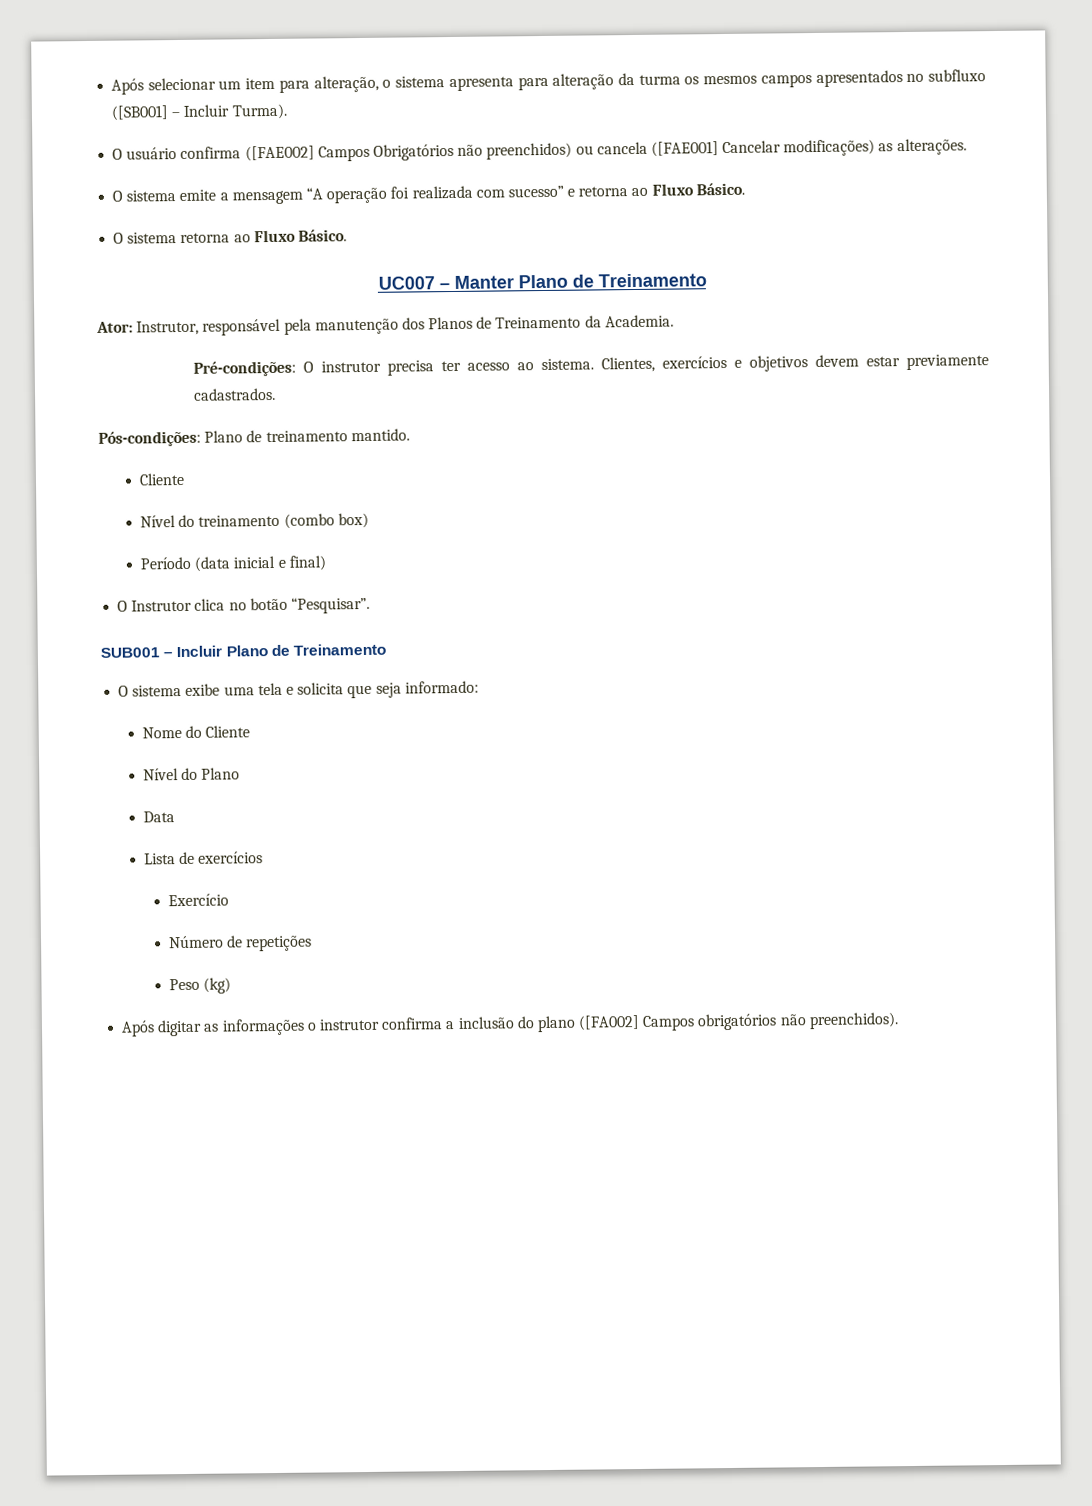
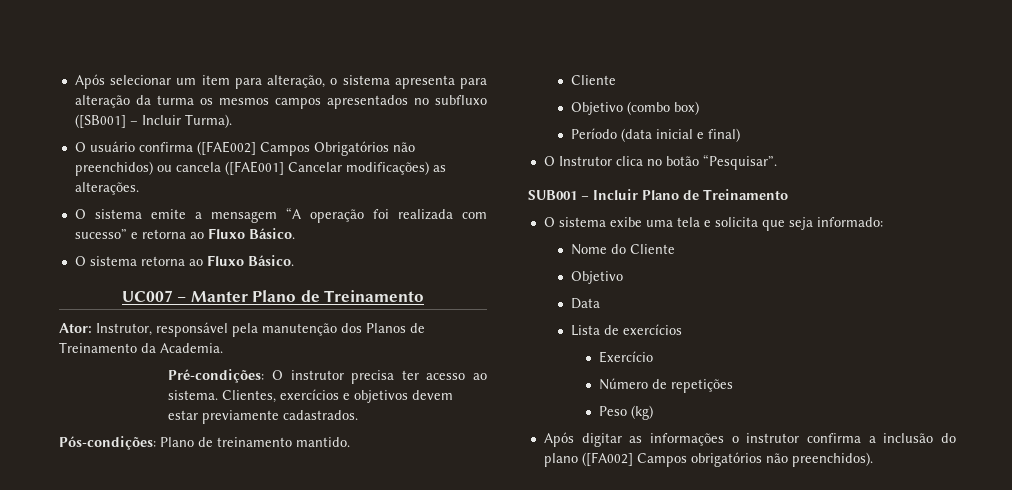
[140,514,281,528] Nível do treinamento -> [571,102,624,115] Objetivo
[143,767,241,781] Nível do Plano -> [571,271,624,284] Objetivo

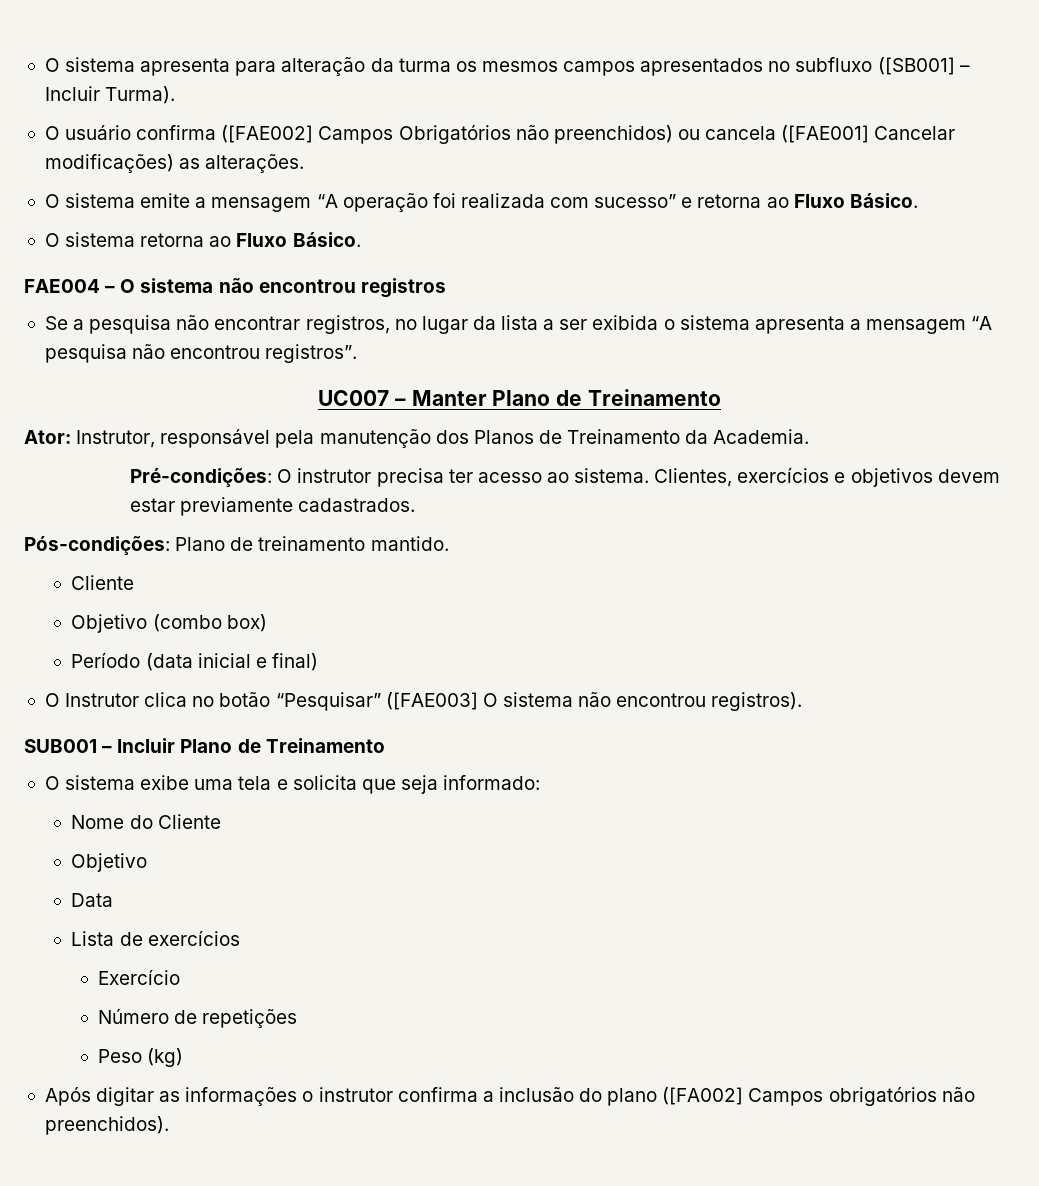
[74,74,338,89] Após selecionar um item para alteração, o -> [44,58,60,72] O
(294, 260) none -> [24,278,446,298] [44,315,993,334] [44,344,358,363] // FAE004 – O sistema não encontrou registros // Se a pesquisa não encontrar registros, no lugar da lista a ser exibida o sistema apresenta a mensagem “A pesquisa não encontrou registros”.
[702,154,777,170] “Pesquisar”. -> [275,692,803,711] “Pesquisar” ([FAE003] O sistema não encontrou registros).

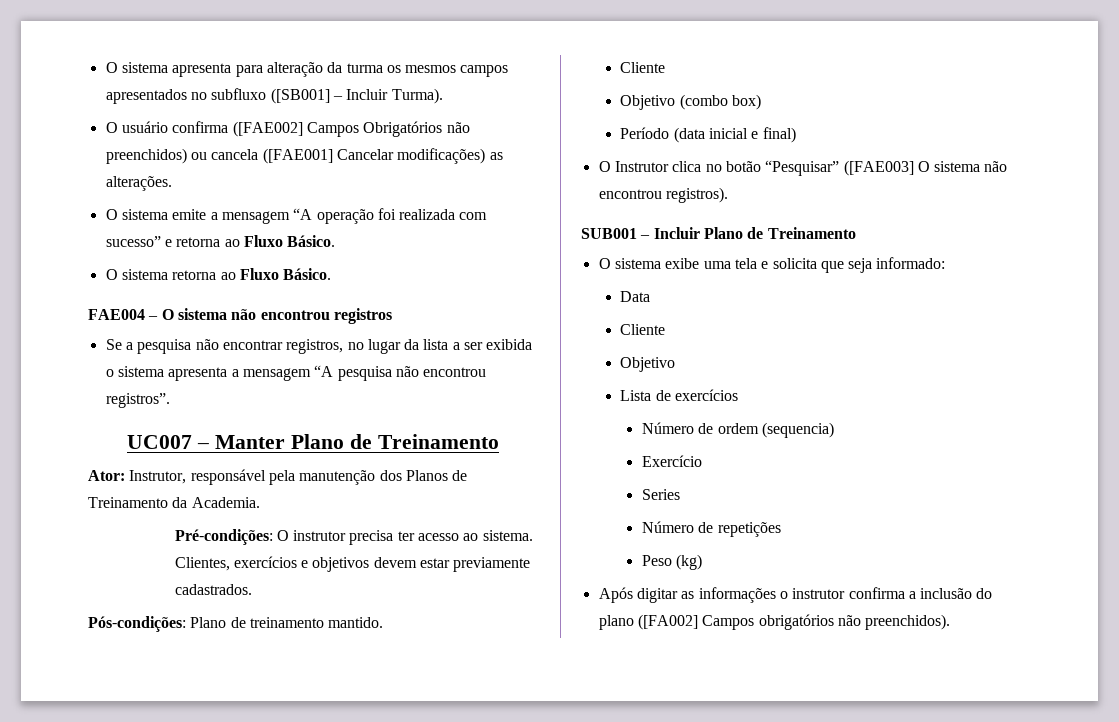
[71,814,221,829] [71,853,148,872] [71,893,114,907] Nome do Cliente // Objetivo // Data -> [620,291,651,302] [620,324,666,335] [620,357,676,372] Data // Cliente // Objetivo
(240, 938) none -> [641,422,834,438] // Número de ordem (sequencia)
(180, 977) none -> [641,489,680,500] // Series

